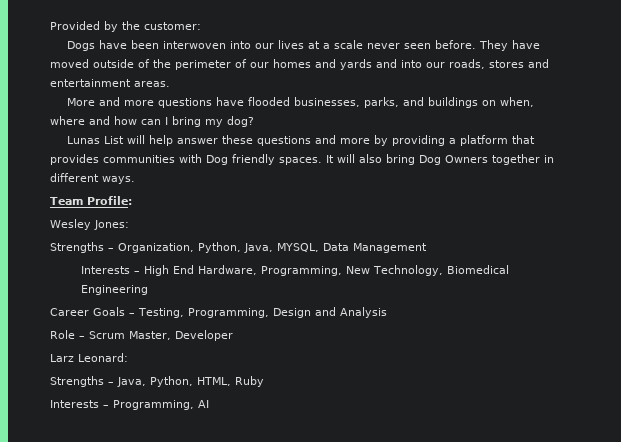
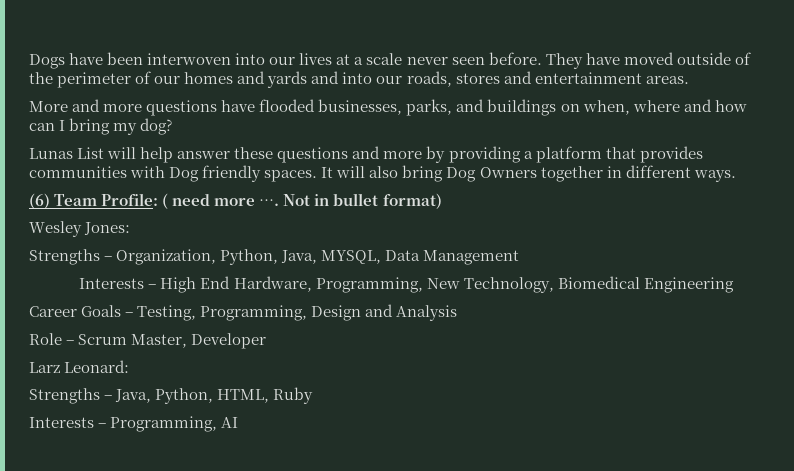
[50,21,201,32] Provided by the customer: // -> (29, 61) none
(135, 180) none -> [29,193,50,209] (6)
(132, 200) none -> [162,193,442,209] ( need more …. Not in bullet format)

